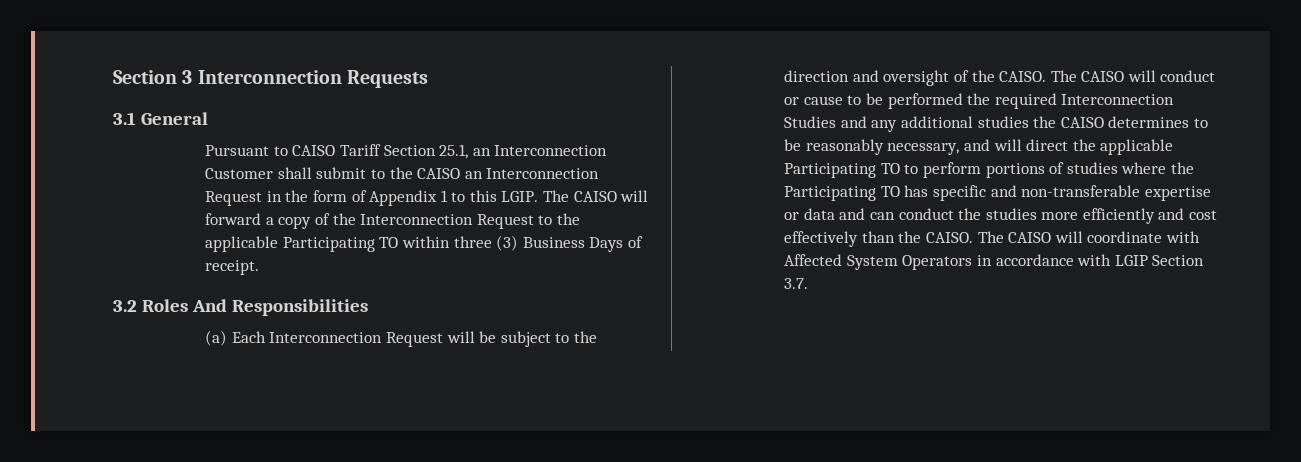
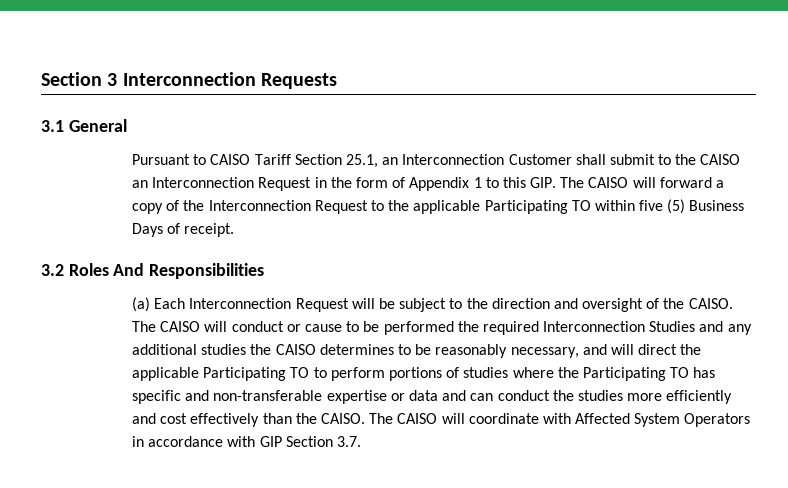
[501,191,539,202] LGIP. -> [530,177,557,188] GIP.
[453,235,519,251] three (3) -> [639,199,686,214] five (5)
[1114,255,1148,266] LGIP -> [259,436,282,447] GIP

